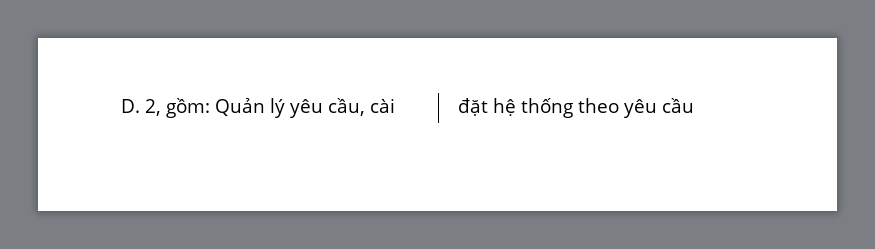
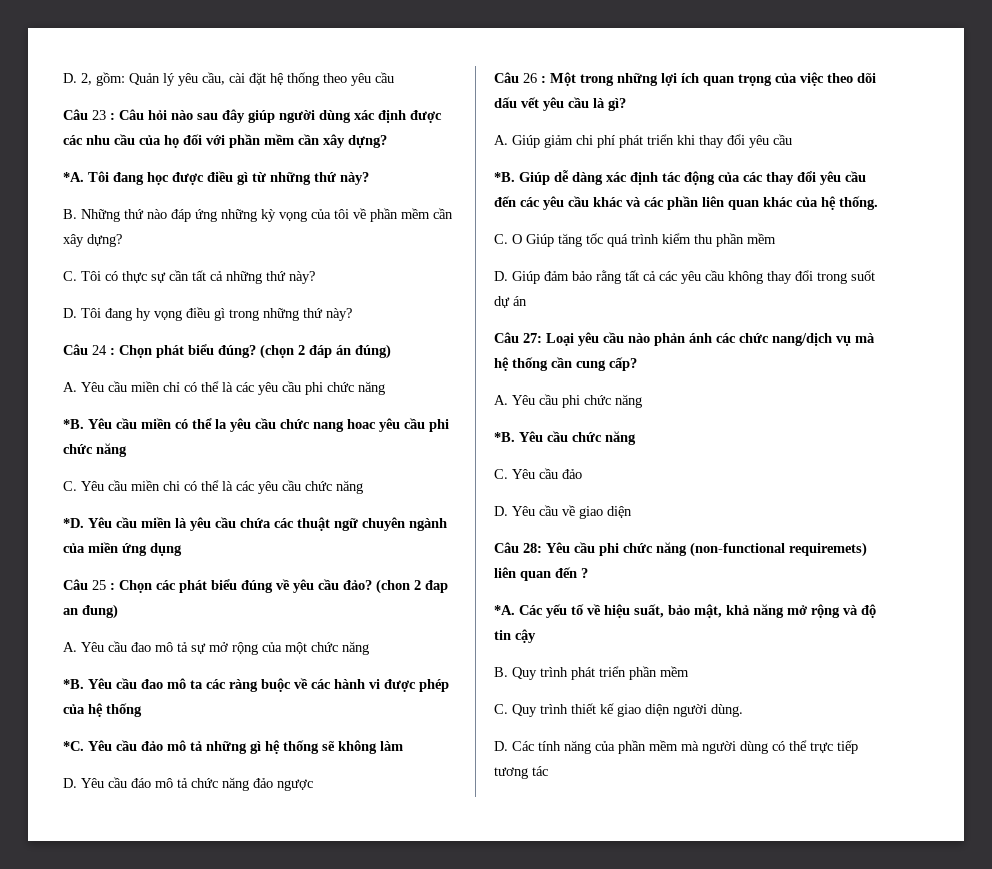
(694, 105) none -> [63,109,442,123] [63,134,387,148] [63,171,369,185] [63,208,453,222] [63,234,122,247] [63,270,315,284] [63,307,352,321] [63,344,391,359] [63,381,385,395] [63,418,449,432] [63,443,127,457] [63,480,363,494] [63,517,447,531] [63,542,182,556] [63,579,448,594] [63,604,118,619] [63,641,369,655] [63,678,449,692] [63,703,142,717] [63,740,403,754] [63,777,313,791] [494,72,876,86] [494,97,626,111] [494,134,792,148] [494,170,866,185] [494,196,878,210] [494,233,776,247] [494,270,875,284] [494,296,527,308] [494,332,875,346] [494,357,637,371] [494,394,642,408] [494,431,636,445] [494,468,582,479] [494,505,632,519] [494,542,867,557] [494,567,588,581] [494,604,876,618] [494,629,536,643] [494,666,689,680] [494,703,743,717] [494,740,858,754] [494,766,548,779] // Câu 23 : Câu hỏi nào sau đây giúp người dùng xác định được các nhu cầu của họ đối với phần mềm cần xây dựng? // *A. Tôi đang học được điều gì từ những thứ này? // B. Những thứ nào đáp ứng những kỳ vọng của tôi về phần mềm cần xây dựng? // C. Tôi có thực sự cần tất cả những thứ này? // D. Tôi đang hy vọng điều gì trong những thứ này? // Câu 24 : Chọn phát biểu đúng? (chọn 2 đáp án đúng) // A. Yêu cầu miền chỉ có thể là các yêu cầu phi chức năng // *B. Yêu cầu miền có thể la yêu cầu chức nang hoac yêu cầu phi chức năng // C. Yêu cầu miền chi có thể là các yêu cầu chức năng // *D. Yêu cầu miền là yêu cầu chứa các thuật ngữ chuyên ngành của miền ứng dụng // Câu 25 : Chọn các phát biểu đúng về yêu cầu đảo? (chon 2 đap an đung) // A. Yêu cầu đao mô tả sự mở rộng của một chức năng // *B. Yêu cầu đao mô ta các ràng buộc về các hành vi được phép của hệ thống // *C. Yêu cầu đảo mô tả những gì hệ thống sẽ không làm // D. Yêu cầu đáo mô tả chức năng đảo ngược // Câu 26 : Một trong những lợi ích quan trọng của việc theo dõi dấu vết yêu cầu là gì? // A. Giúp giảm chi phí phát triển khi thay đổi yêu cầu // *B. Giúp dễ dàng xác định tác động của các thay đổi yêu cầu đến các yêu cầu khác và các phần liên quan khác của hệ thống. // C. O Giúp tăng tốc quá trình kiểm thu phần mềm // D. Giúp đảm bảo rằng tất cả các yêu cầu không thay đổi trong suốt dự án // Câu 27: Loại yêu cầu nào phản ánh các chức nang/dịch vụ mà hệ thống cần cung cấp? // A. Yêu cầu phi chức năng // *B. Yêu cầu chức năng // C. Yêu cầu đảo // D. Yêu cầu về giao diện // Câu 28: Yêu cầu phi chức năng (non-functional requiremets) liên quan đến ? // *A. Các yếu tố về hiệu suất, bảo mật, khả năng mở rộng và độ tin cậy // B. Quy trình phát triển phần mềm // C. Quy trình thiết kế giao diện người dùng. // D. Các tính năng của phần mềm mà người dùng có thể trực tiếp tương tác

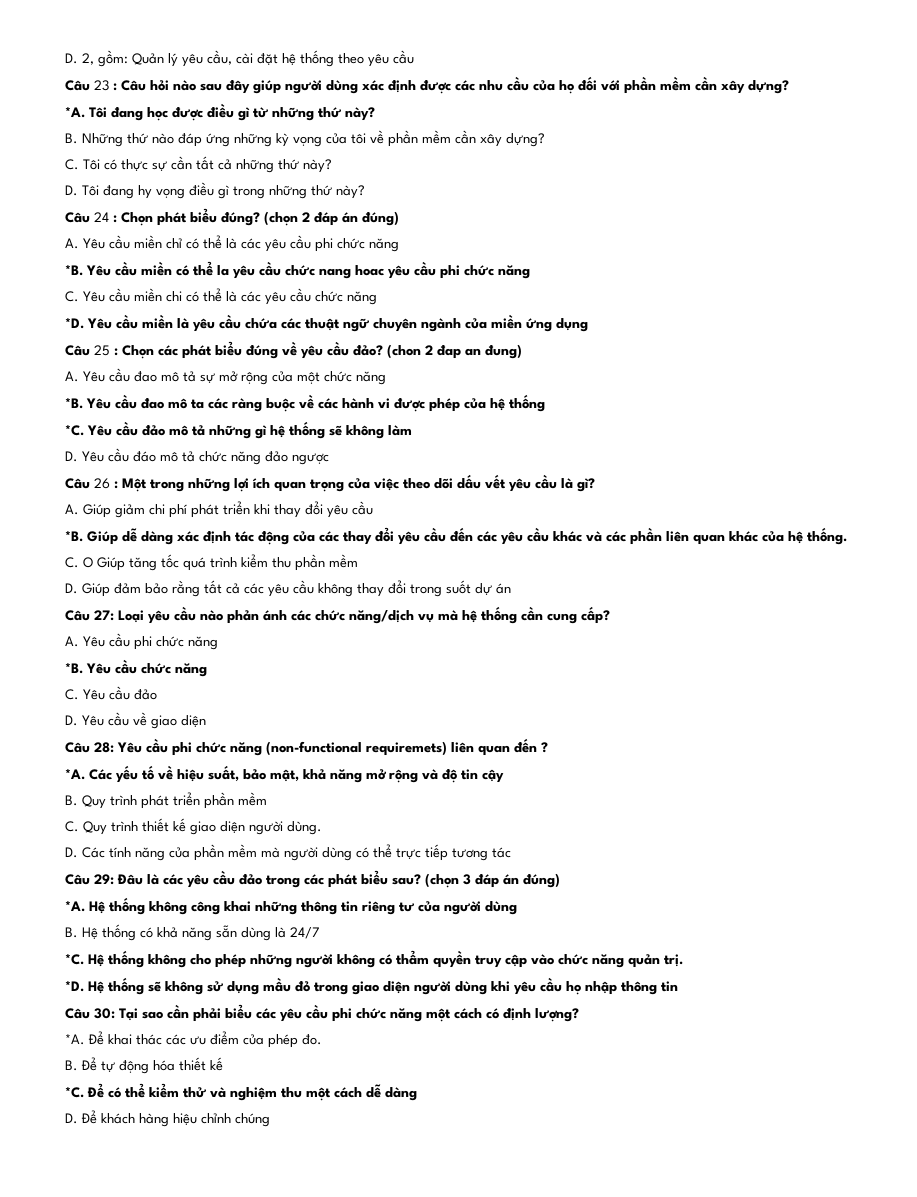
[772,333,832,346] nang/dịch -> [349,610,414,624] năng/dịch
(548, 771) none -> [65,870,560,888] [65,897,517,915] [65,924,320,941] [65,950,683,968] [65,977,678,995] [65,1004,579,1022] [65,1031,322,1048] [65,1057,223,1074] [65,1083,417,1101] [65,1110,270,1127] // Câu 29: Đâu là các yêu cầu đảo trong các phát biểu sau? (chọn 3 đáp án đúng) // *A. Hệ thống không công khai những thông tin riêng tư của người dùng // B. Hệ thống có khả năng sẵn dùng là 24/7 // *C. Hệ thống không cho phép những người không có thẩm quyền truy cập vào chức năng quản trị. // *D. Hệ thống sẽ không sử dụng mầu đỏ trong giao diện người dùng khi yêu cầu họ nhập thông tin // Câu 30: Tại sao cần phải biểu các yêu cầu phi chức năng một cách có định lượng? // *A. Để khai thác các ưu điểm của phép đo. // B. Để tự động hóa thiết kế // *C. Để có thể kiểm thử và nghiệm thu một cách dễ dàng // D. Để khách hàng hiệu chỉnh chúng

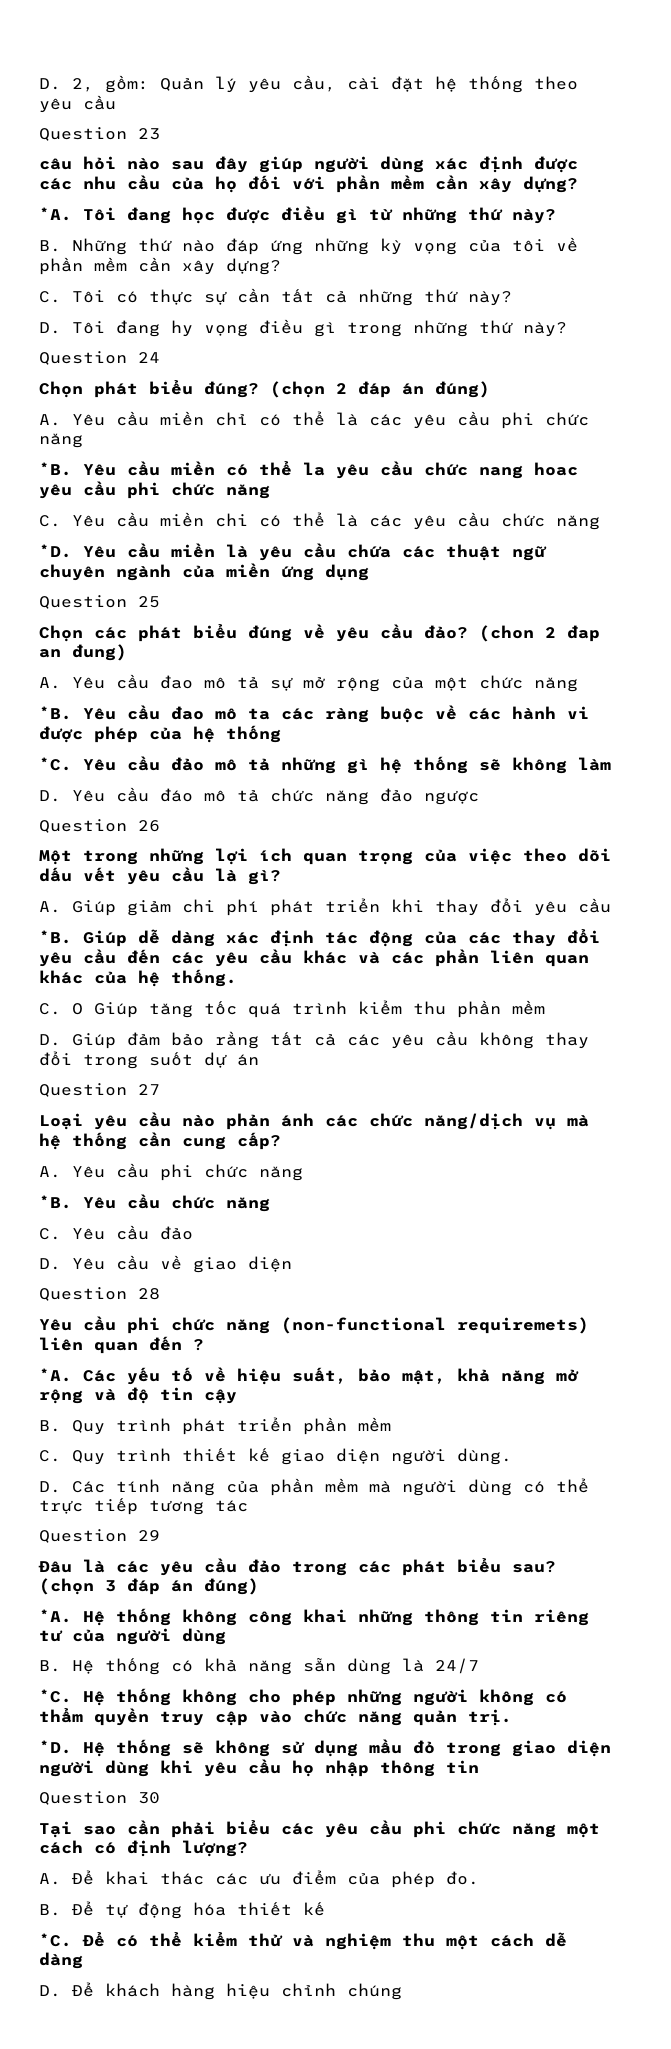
[65,80,90,91] Câu -> [39,127,127,141] Question
[113,80,146,91] : Câu -> [39,158,72,170] // câu
[65,212,90,223] Câu -> [39,351,127,365] Question
[113,215,117,223] : -> (160, 357) //
[65,345,90,356] Câu -> [39,595,127,609] Question
[114,348,118,356] : -> (160, 602) //
[65,478,90,489] Câu -> [39,819,127,833] Question
[114,481,118,489] : -> (160, 826) //
[65,610,114,621] Câu 27: -> [39,1083,160,1097] Question 27 //
[65,742,114,753] Câu 28: -> [39,1287,160,1301] Question 28 //
[65,874,114,885] Câu 29: -> [39,1529,160,1543] Question 29 //
[65,1008,115,1019] Câu 30: -> [39,1791,160,1805] Question 30 //
[65,1034,85,1045] *A. -> [39,1873,61,1885] A.

